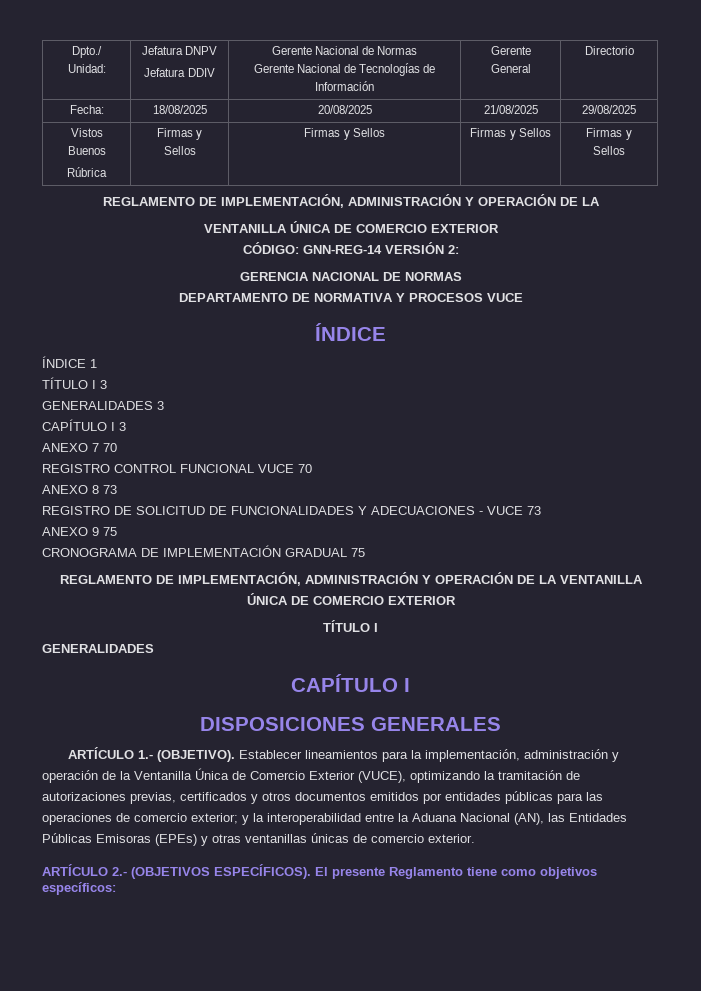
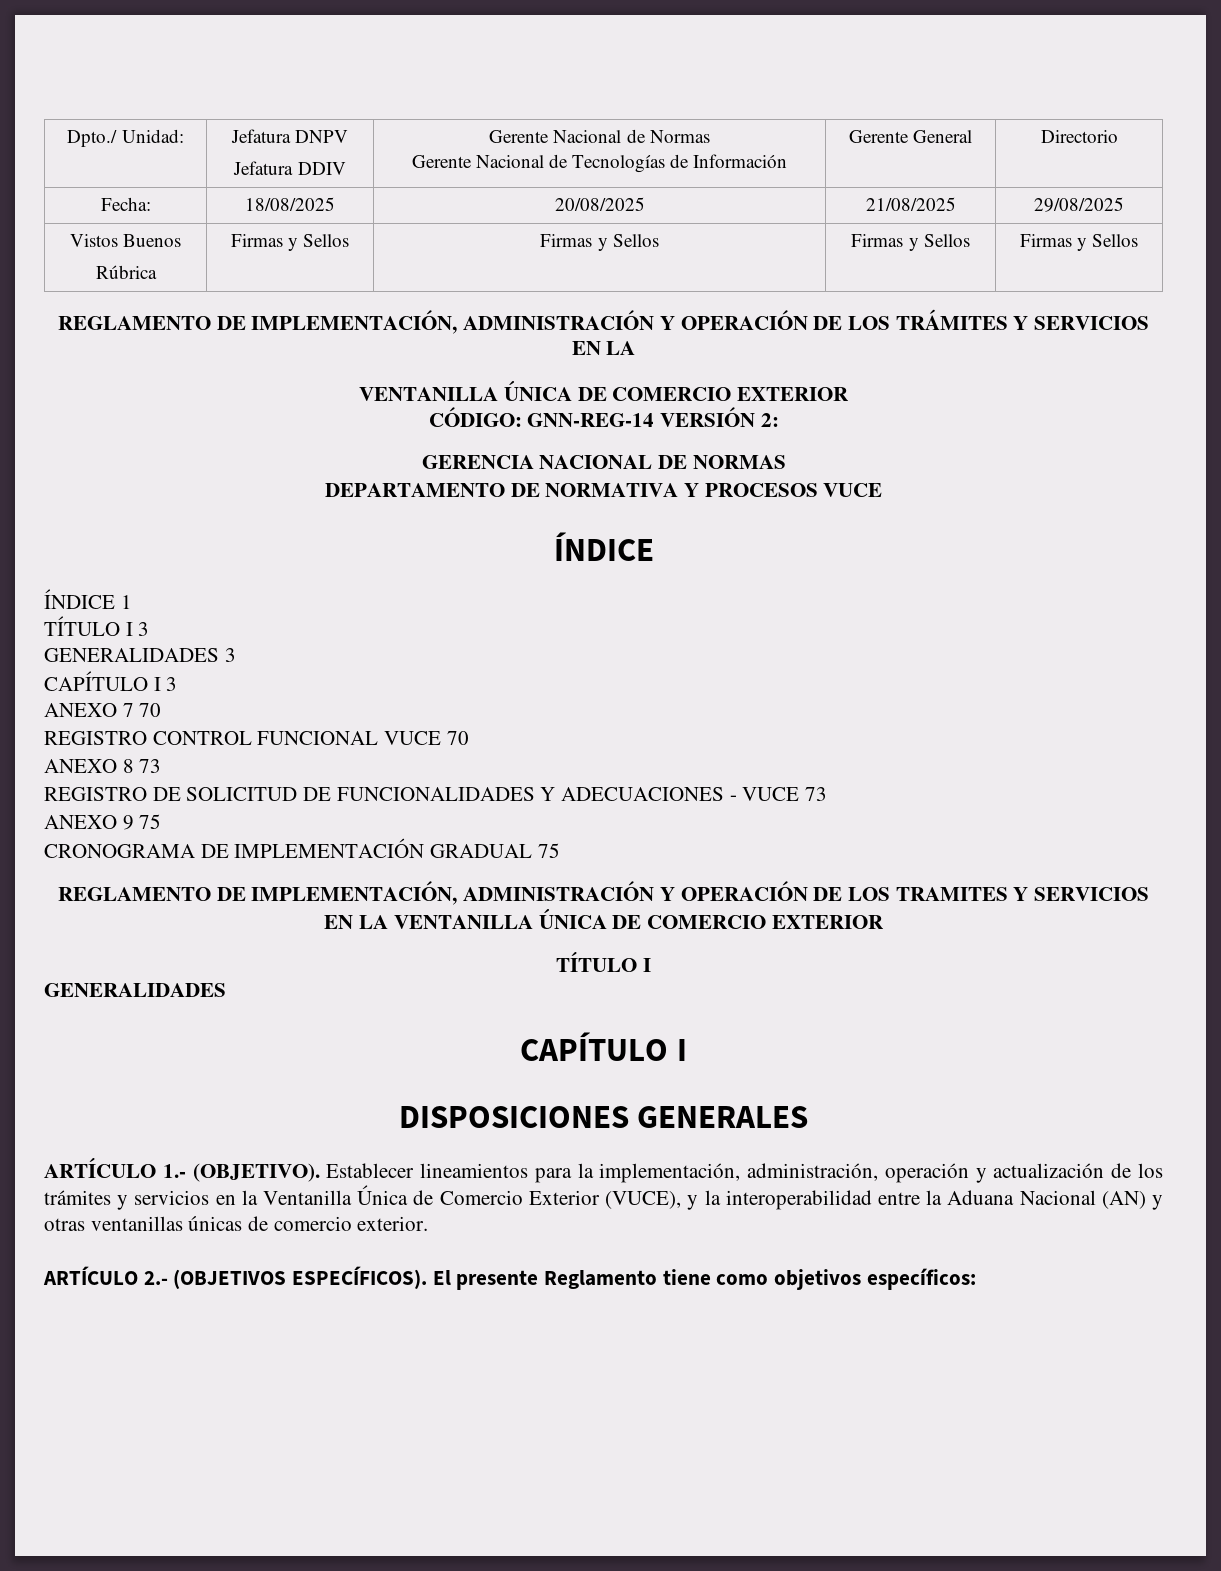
(578, 201) none -> [847,309,1149,330] [571,341,601,355] LOS TRÁMITES Y SERVICIOS EN
(535, 579) none -> [847,887,1149,901] [324,915,354,929] LOS TRAMITES Y SERVICIOS EN
[524,749,620,762] [42,770,116,783] administración y operación de -> [747,1163,1163,1183] [44,1190,236,1210] administración, operación y actualización de los trámites y servicios en
[410,770,580,783] [42,791,603,804] [42,813,238,825] optimizando la tramitación de autorizaciones previas, certificados y otros documentos emitidos por entidades públicas para las operaciones de comercio exterior; -> (682, 1200) none
[514,813,627,825] [42,833,197,846] (AN), las Entidades Públicas Emisoras (EPEs) -> [1101,1191,1146,1209] (AN)

